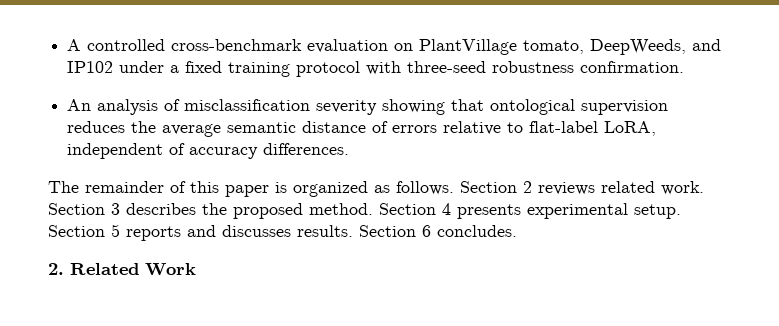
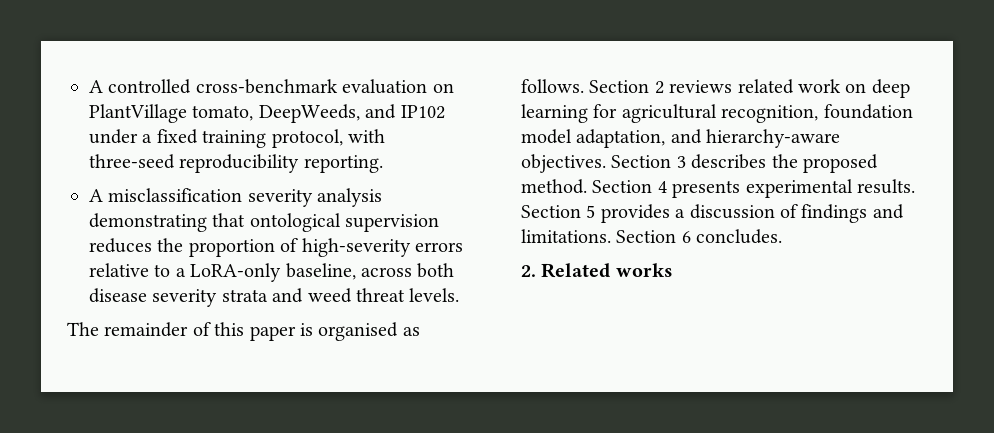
[296,61,361,77] protocol -> [271,129,343,148] protocol,
[492,61,685,73] [67,99,446,115] robustness confirmation. // An analysis of misclassification severity showing -> [179,154,383,173] [89,188,383,207] [89,213,207,232] reproducibility reporting. // A misclassification severity analysis demonstrating
[162,121,657,137] [67,143,350,159] average semantic distance of errors relative to flat-label LoRA, independent of accuracy differences. -> [188,238,463,257] [89,263,455,282] [89,288,460,307] proportion of high-severity errors relative to a LoRA-only baseline, across both disease severity strata and weed threat levels.
[293,181,368,197] organized -> [318,322,399,341] organised
[661,181,704,195] work. -> [798,79,910,98] [521,104,913,123] [521,129,841,148] [521,154,606,173] work on deep learning for agricultural recognition, foundation model adaptation, and hierarchy-aware objectives.
[634,204,681,219] setup. -> [857,179,915,194] results.
[126,225,353,241] reports and discusses results. -> [600,204,904,223] [521,229,611,243] provides a discussion of findings and limitations.
[145,263,196,276] Work -> [615,263,673,277] works

